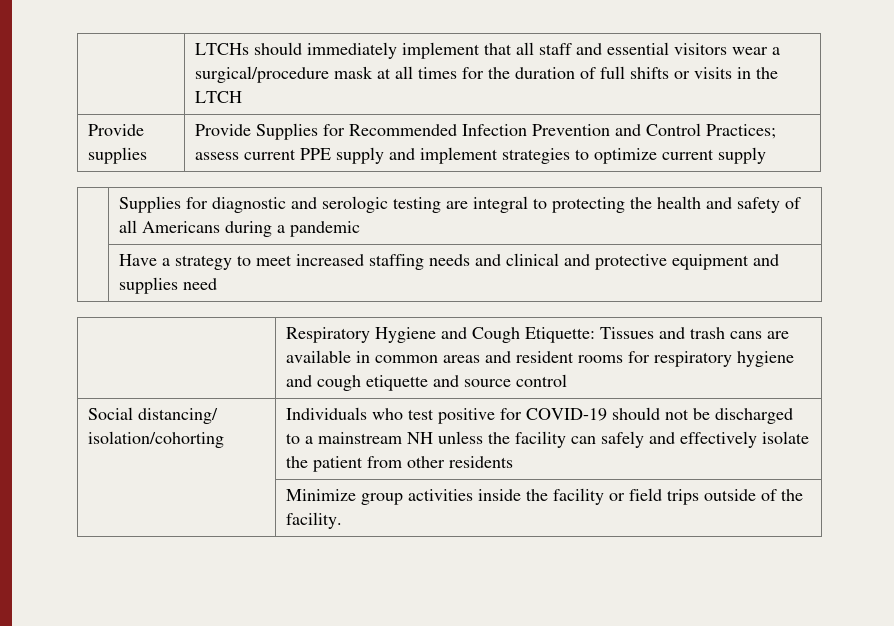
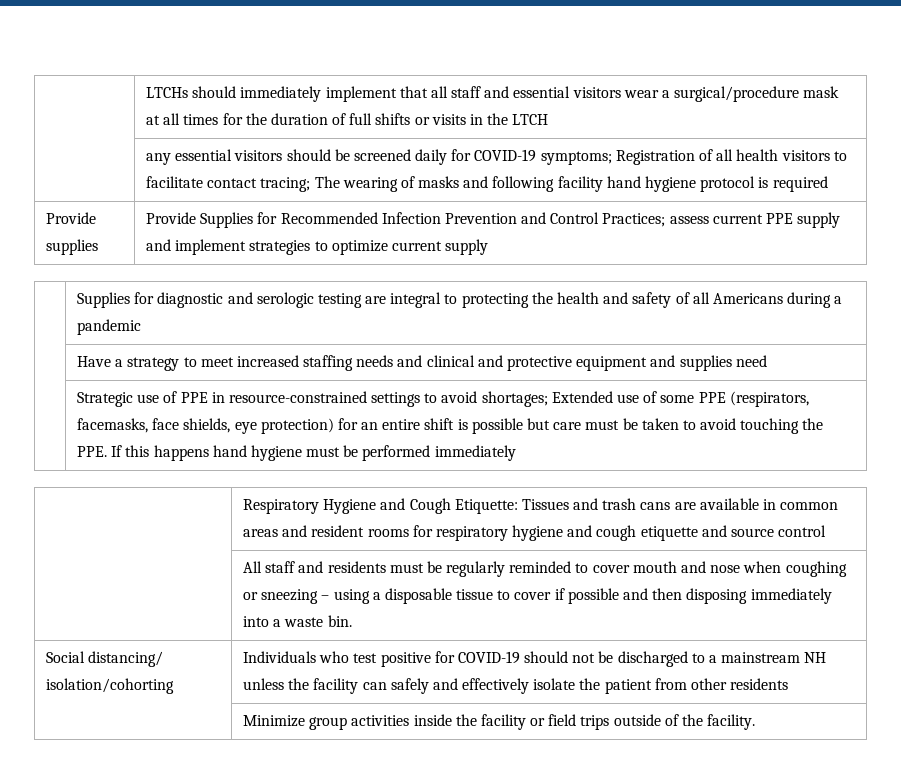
(243, 97) none -> [145,149,847,165] [145,176,828,192] // | any essential visitors should be screened daily for COVID-19 symptoms; Registration of all health visitors to facilitate contact tracing; The wearing of masks and following facility hand hygiene protocol is required
(218, 284) none -> [76,391,809,407] [76,418,824,434] [76,445,516,461] // | Strategic use of PPE in resource-constrained settings to avoid shortages; Extended use of some PPE (respirators, facemasks, face shields, eye protection) for an entire shift is possible but care must be taken to avoid touching the PPE. If this happens hand hygiene must be performed immediately
(568, 380) none -> [242,561,847,577] [242,588,832,604] [242,615,352,627] // | All staff and residents must be regularly reminded to cover mouth and nose when coughing or sneezing – using a disposable tissue to cover if possible and then disposing immediately into a waste bin.

